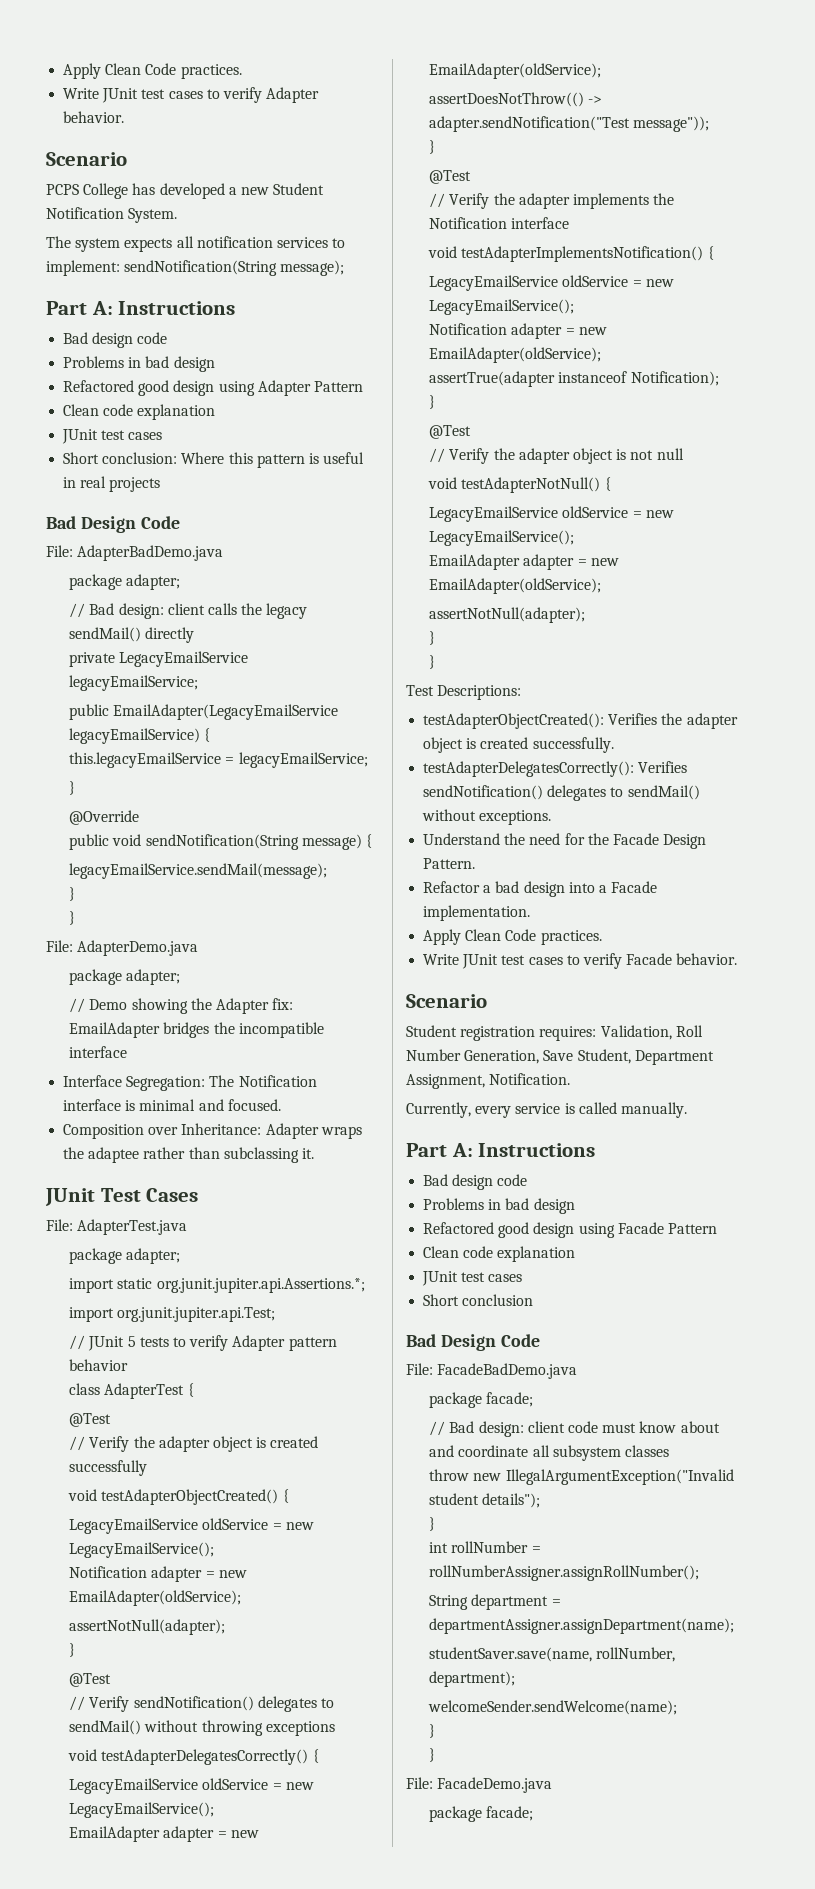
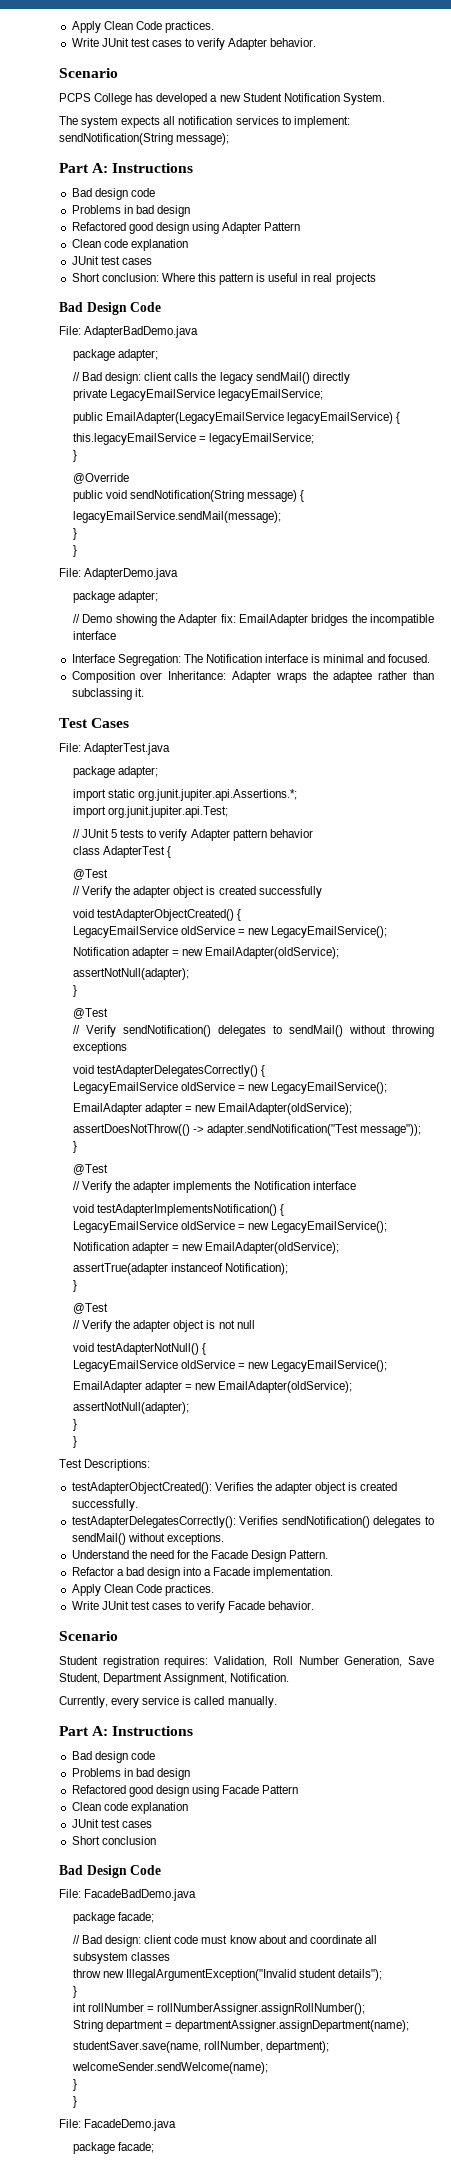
[45,1188,95,1206] JUnit -> (144, 692) none

